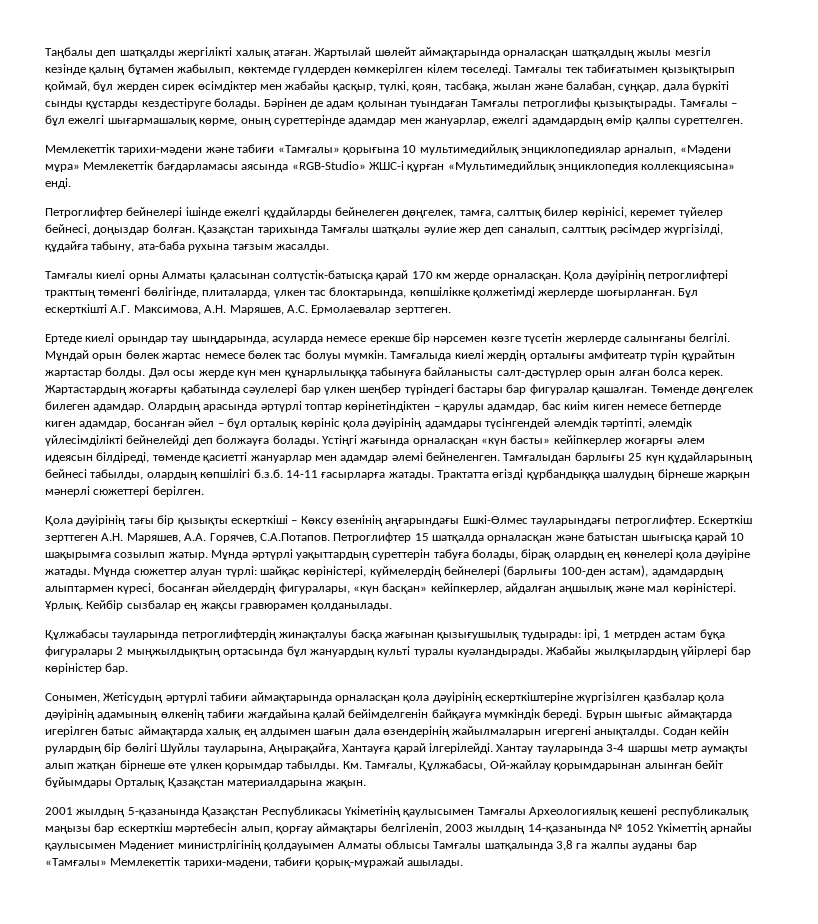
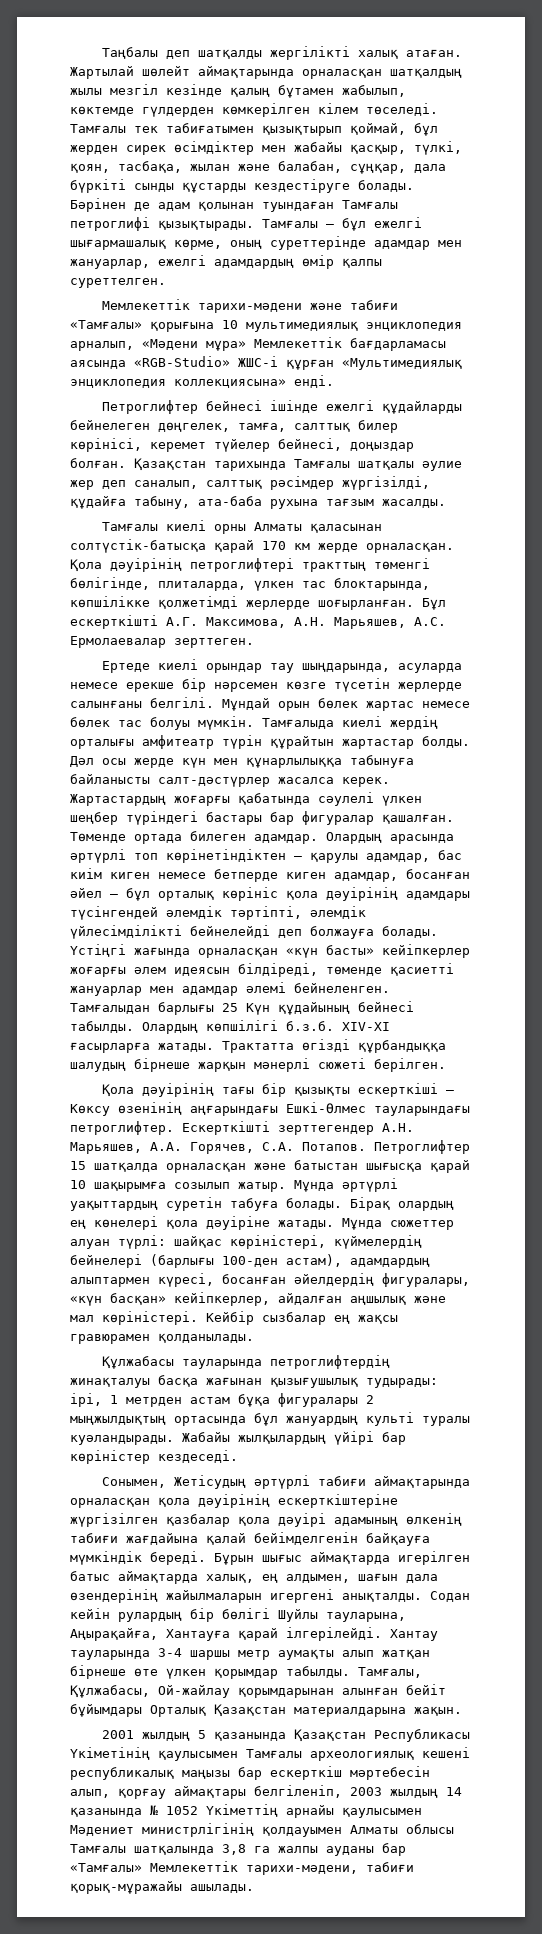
[522,98,591,109] петроглифы -> [70,217,150,231] петроглифі
[419,144,621,155] мультимедийлық энциклопедиялар -> [246,321,462,332] мультимедиялық энциклопедия
[447,161,556,172] «Мультимедийлық -> [342,358,462,370] «Мультимедиялық
[126,207,183,218] бейнелері -> [206,400,263,411] бейнесі
[229,305,284,315] Маряшев, -> [334,617,406,629] Марьяшев,
[585,367,686,378] орын алған болса -> [278,777,334,784] жасалса
[243,384,321,395] сәулелері бар -> [318,792,374,806] сәулелі
[701,387,753,395] дөңгелек -> [134,834,182,844] ортада
[304,404,342,412] топтар -> [134,853,158,860] топ
[645,452,753,463] [45,469,198,480] күн құдайларының бейнесі табылды, олардың -> [246,1001,414,1015] [70,1021,198,1034] Күн құдайының бейнесі табылды. Олардың
[285,470,318,478] 14-11 -> [342,1022,390,1031] XIV-XI
[93,486,150,497] сюжеттері -> [318,1058,366,1069] сюжеті
[697,515,752,526] [45,533,330,543] Ескерткіш зерттеген А.Н. Маряшев, А.А. Горячев, С.А.Потапов. -> [182,1121,414,1135] [70,1142,366,1154] Ескерткішті зерттегендер А.Н. Марьяшев, А.А. Горячев, С.А. Потапов.
[372,549,552,560] суреттерін табуға болады, бірақ -> [166,1197,390,1211] суретін табуға болады. Бірақ
[45,601,83,611] Ұрлық. -> (198, 1318) none
[681,646,728,657] үйірлері -> [334,1431,374,1445] үйірі
[105,663,129,674] бар. -> [158,1450,238,1463] кездеседі.
[45,709,95,720] дәуірінің -> [278,1513,326,1527] дәуірі
[206,729,311,737] халық ең алдымен -> [206,1573,350,1583] халық, ең алдымен,
[342,761,362,769] Км. -> (350, 1672) none
[127,807,199,817] 5-қазанында -> [198,1730,287,1741] 5 қазанында
[529,807,618,817] Археологиялық -> [310,1750,414,1761] археологиялық
[527,824,606,834] 14-қазанында -> [446,1787,462,1796] [70,1807,142,1817] 14 қазанында
[314,857,404,868] қорық-мұражай -> [70,1881,182,1894] қорық-мұражайы

